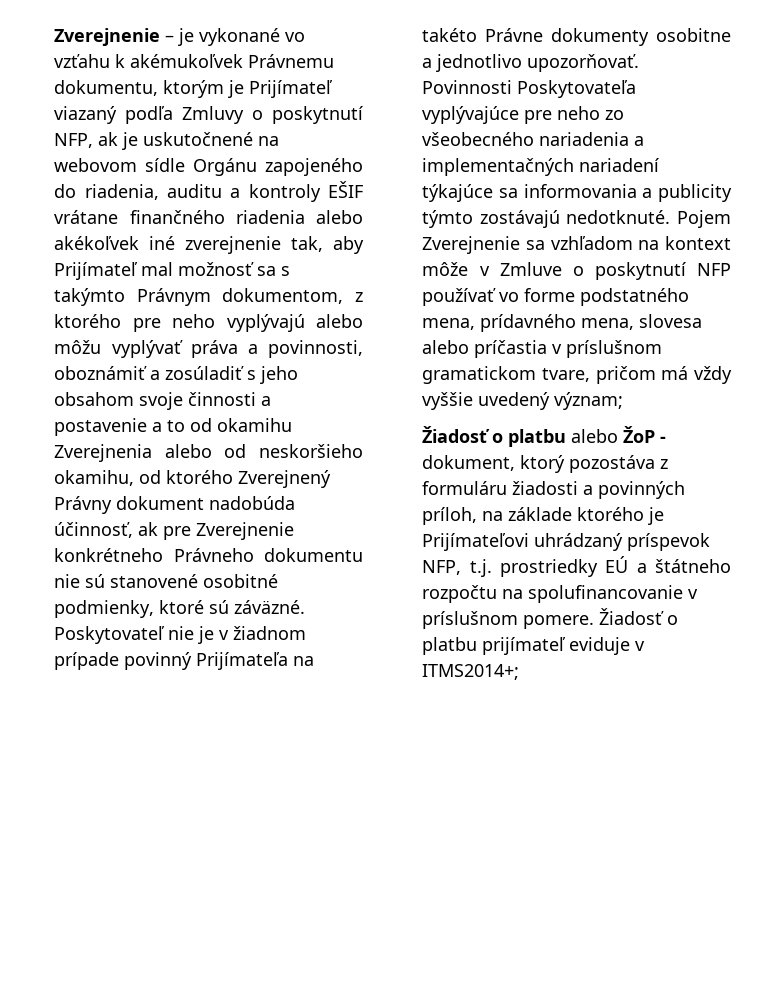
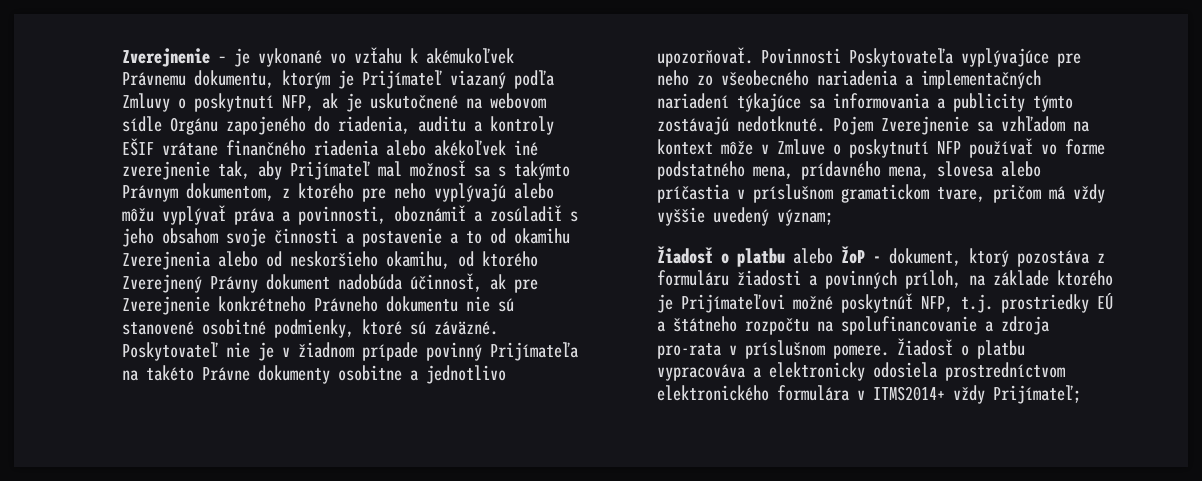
[534,533,711,551] uhrádzaný príspevok -> [792,293,913,313] možné poskytnúť
(684, 594) none -> [984,316,1049,335] [656,343,721,359] a zdroja pro-rata
[482,637,646,655] [422,664,520,680] prijímateľ eviduje v ITMS2014+; -> [656,362,1065,381] [656,385,1081,404] vypracováva a elektronicky odosiela prostredníctvom elektronického formulára v ITMS2014+ vždy Prijímateľ;

